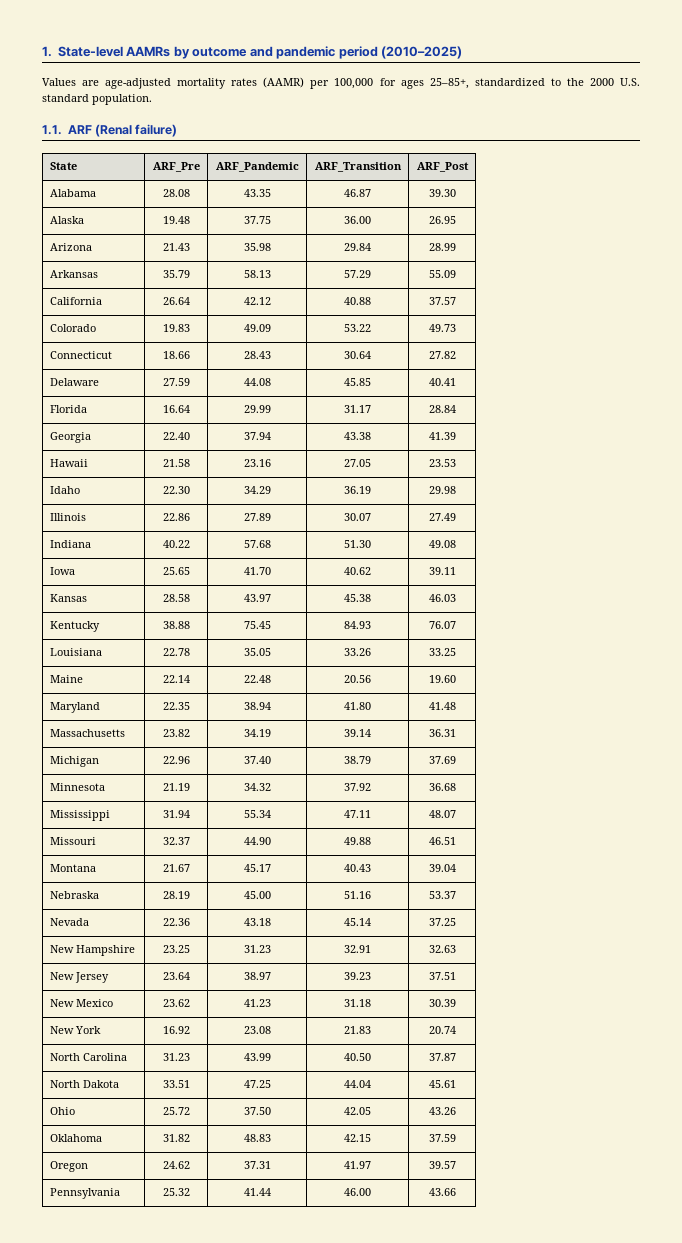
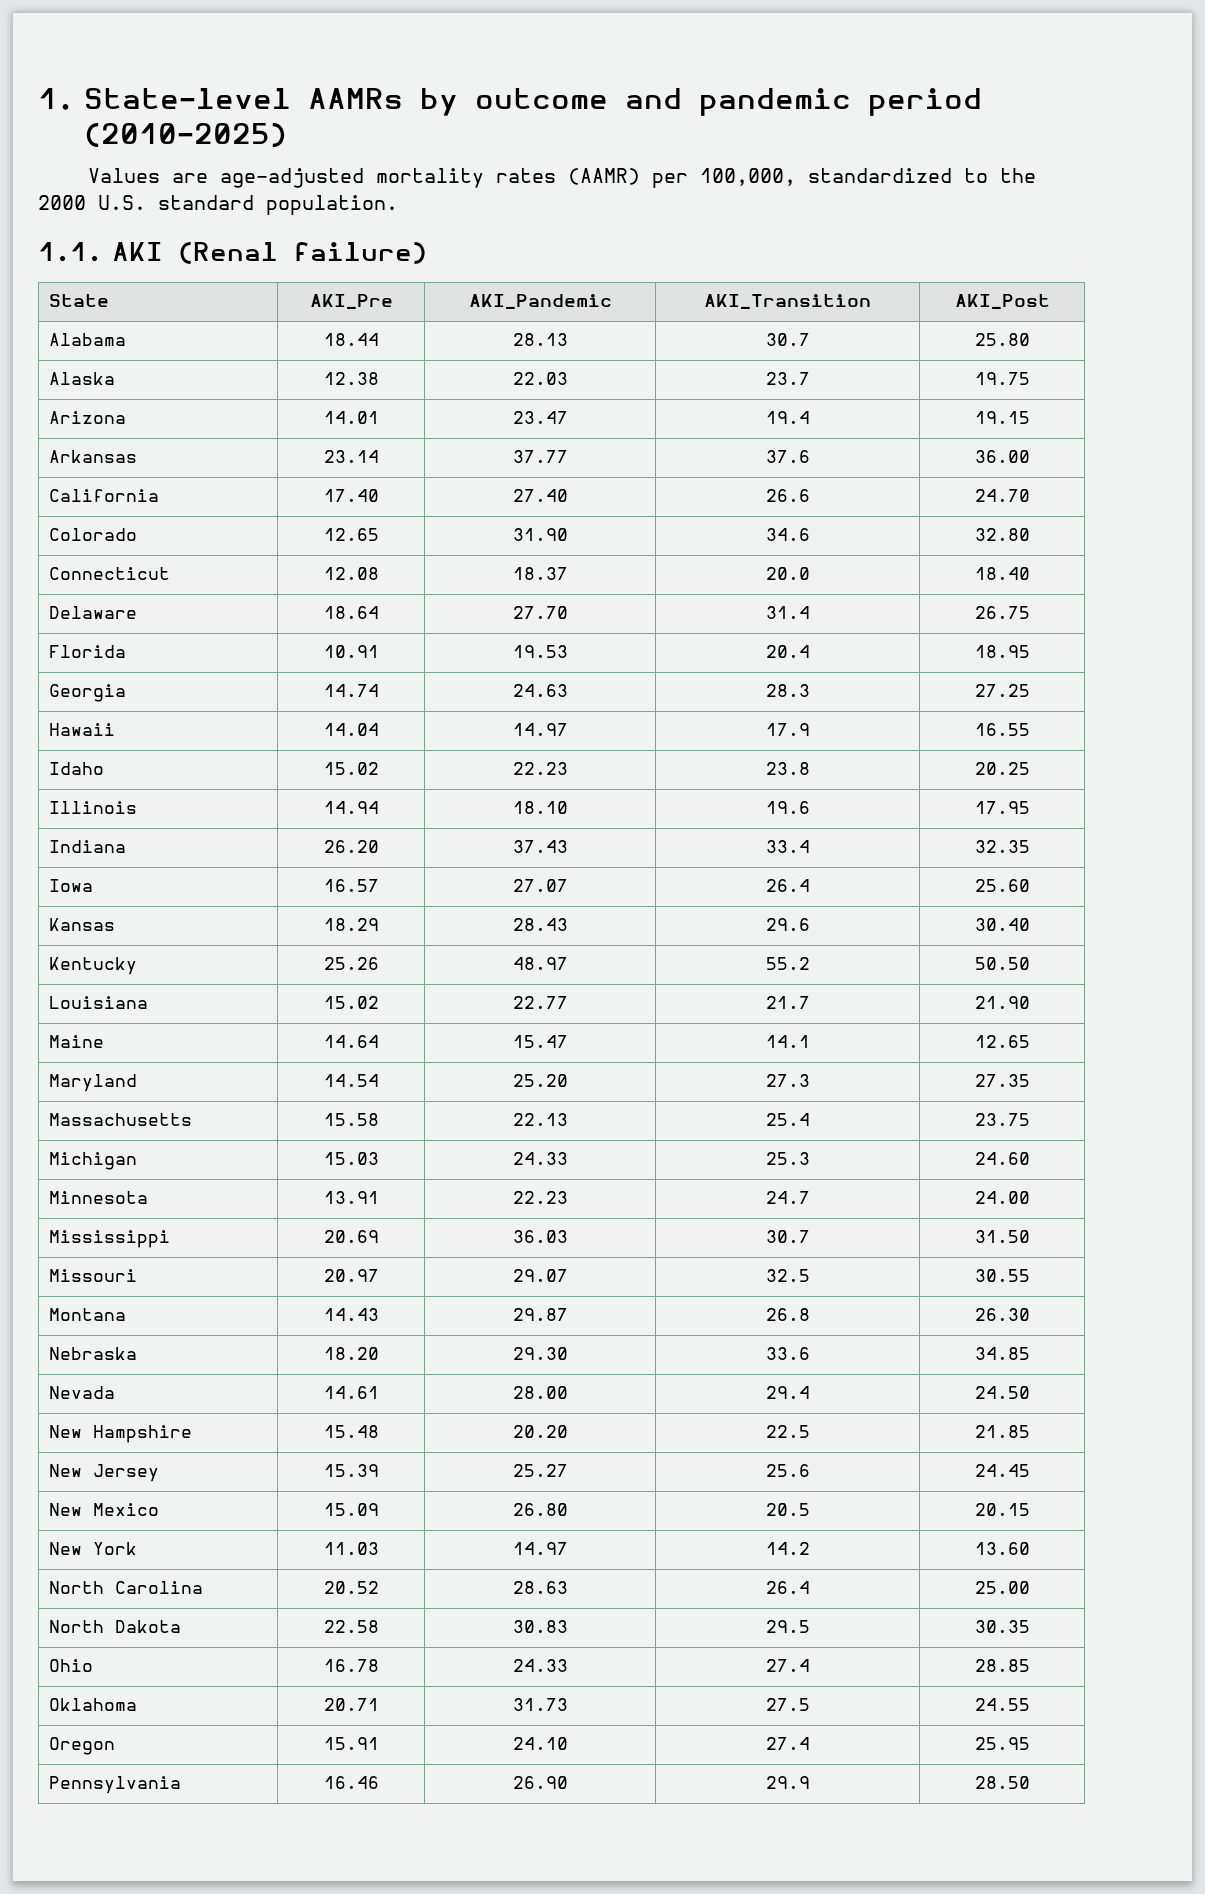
[334,78,469,89] 100,000 for ages 25–85+, -> [699,168,796,186] 100,000,
[67,125,92,134] ARF -> [111,242,163,261] AKI
[152,162,200,172] [215,162,299,172] [314,162,402,172] [416,162,469,172] [49,189,96,197] [162,189,190,197] [243,189,271,197] [344,189,371,197] [428,189,456,197] [49,216,84,224] [162,216,190,224] [243,216,271,224] [344,216,371,224] [428,216,456,224] [49,243,92,251] [162,243,190,251] [243,243,271,251] [344,243,371,251] [428,243,456,251] [49,270,98,278] [162,270,190,278] [243,270,271,278] [344,270,371,278] [428,270,456,278] [49,297,102,305] [162,297,190,305] [243,297,271,305] [344,297,371,305] [428,297,456,305] [49,324,96,332] [162,324,190,332] [243,324,271,332] [344,324,371,332] [428,324,456,332] [49,351,112,359] [162,351,190,359] [243,351,271,359] [344,351,371,359] [428,351,456,359] [49,378,99,386] [162,378,190,386] [243,378,271,386] [344,378,371,386] [428,378,456,386] [49,405,87,413] [162,405,190,413] [243,405,271,413] [344,405,371,413] [428,405,456,413] [49,432,91,443] [162,432,190,440] [243,432,271,440] [344,432,371,440] [428,432,456,440] [49,459,88,467] [162,459,190,467] [243,459,271,467] [344,459,371,467] [428,459,456,467] [49,486,80,494] [162,486,190,494] [243,486,271,494] [344,486,371,494] [428,486,456,494] [49,513,86,521] [162,513,190,521] [243,513,271,521] [344,513,371,521] [428,513,456,521] [49,540,91,548] [162,540,190,548] [243,540,271,548] [344,540,371,548] [428,540,456,548] [49,567,75,575] [162,567,190,575] [243,567,271,575] [344,567,371,575] [428,567,456,575] [49,594,87,602] [162,594,190,602] [243,594,271,602] [344,594,371,602] [428,594,456,602] [49,621,100,632] [162,621,190,629] [243,621,271,629] [344,621,371,629] [428,621,456,629] [49,648,102,656] [162,648,190,656] [243,648,271,656] [344,648,371,656] [428,648,456,656] [49,675,83,683] [162,675,190,683] [243,675,271,683] [344,675,371,683] [428,675,456,683] [49,702,100,713] [162,702,190,710] [243,702,271,710] [344,702,371,710] [428,702,456,710] [49,729,125,737] [162,729,190,737] [243,729,271,737] [344,729,371,737] [428,729,456,737] [49,756,99,767] [162,756,190,764] [243,756,271,764] [344,756,371,764] [428,756,456,764] [49,783,105,791] [162,783,190,791] [243,783,271,791] [344,783,371,791] [428,783,456,791] [49,810,110,821] [162,810,190,818] [243,810,271,818] [344,810,371,818] [428,810,456,818] [49,837,96,845] [162,837,190,845] [243,837,271,845] [344,837,371,845] [428,837,456,845] [49,864,96,872] [162,864,190,872] [243,864,271,872] [344,864,371,872] [428,864,456,872] [49,891,99,899] [162,891,190,899] [243,891,271,899] [344,891,371,899] [428,891,456,899] [49,918,89,926] [162,918,190,926] [243,918,271,926] [344,918,371,926] [428,918,456,926] [49,945,135,956] [162,945,190,953] [243,945,271,953] [344,945,371,953] [428,945,456,953] [49,972,109,983] [162,972,190,980] [243,972,271,980] [344,972,371,980] [428,972,456,980] [49,999,113,1007] [162,999,190,1007] [243,999,271,1007] [344,999,371,1007] [428,999,456,1007] [49,1026,101,1034] [162,1026,190,1034] [243,1026,271,1034] [344,1026,371,1034] [428,1026,456,1034] [49,1053,127,1061] [162,1053,190,1061] [243,1053,271,1061] [344,1053,371,1061] [428,1053,456,1061] [49,1080,119,1088] [162,1080,190,1088] [243,1080,271,1088] [344,1080,371,1088] [428,1080,456,1088] [49,1107,75,1115] [162,1107,190,1115] [243,1107,271,1115] [344,1107,371,1115] [428,1107,456,1115] [49,1134,102,1142] [162,1134,190,1142] [243,1134,271,1142] [344,1134,371,1142] [428,1134,456,1142] [49,1161,88,1172] [162,1161,190,1169] [243,1161,271,1169] [344,1161,371,1169] [428,1161,456,1169] [49,1188,120,1199] [162,1188,190,1196] [243,1188,271,1196] [344,1188,371,1196] [428,1188,456,1196] ARF_Pre | ARF_Pandemic | ARF_Transition | ARF_Post // Alabama | 28.08 | 43.35 | 46.87 | 39.30 // Alaska | 19.48 | 37.75 | 36.00 | 26.95 // Arizona | 21.43 | 35.98 | 29.84 | 28.99 // Arkansas | 35.79 | 58.13 | 57.29 | 55.09 // California | 26.64 | 42.12 | 40.88 | 37.57 // Colorado | 19.83 | 49.09 | 53.22 | 49.73 // Connecticut | 18.66 | 28.43 | 30.64 | 27.82 // Delaware | 27.59 | 44.08 | 45.85 | 40.41 // Florida | 16.64 | 29.99 | 31.17 | 28.84 // Georgia | 22.40 | 37.94 | 43.38 | 41.39 // Hawaii | 21.58 | 23.16 | 27.05 | 23.53 // Idaho | 22.30 | 34.29 | 36.19 | 29.98 // Illinois | 22.86 | 27.89 | 30.07 | 27.49 // Indiana | 40.22 | 57.68 | 51.30 | 49.08 // Iowa | 25.65 | 41.70 | 40.62 | 39.11 // Kansas | 28.58 | 43.97 | 45.38 | 46.03 // Kentucky | 38.88 | 75.45 | 84.93 | 76.07 // Louisiana | 22.78 | 35.05 | 33.26 | 33.25 // Maine | 22.14 | 22.48 | 20.56 | 19.60 // Maryland | 22.35 | 38.94 | 41.80 | 41.48 // Massachusetts | 23.82 | 34.19 | 39.14 | 36.31 // Michigan | 22.96 | 37.40 | 38.79 | 37.69 // Minnesota | 21.19 | 34.32 | 37.92 | 36.68 // Mississippi | 31.94 | 55.34 | 47.11 | 48.07 // Missouri | 32.37 | 44.90 | 49.88 | 46.51 // Montana | 21.67 | 45.17 | 40.43 | 39.04 // Nebraska | 28.19 | 45.00 | 51.16 | 53.37 // Nevada | 22.36 | 43.18 | 45.14 | 37.25 // New Hampshire | 23.25 | 31.23 | 32.91 | 32.63 // New Jersey | 23.64 | 38.97 | 39.23 | 37.51 // New Mexico | 23.62 | 41.23 | 31.18 | 30.39 // New York | 16.92 | 23.08 | 21.83 | 20.74 // North Carolina | 31.23 | 43.99 | 40.50 | 37.87 // North Dakota | 33.51 | 47.25 | 44.04 | 45.61 // Ohio | 25.72 | 37.50 | 42.05 | 43.26 // Oklahoma | 31.82 | 48.83 | 42.15 | 37.59 // Oregon | 24.62 | 37.31 | 41.97 | 39.57 // Pennsylvania | 25.32 | 41.44 | 46.00 | 43.66 -> [309,294,393,309] [468,294,612,309] [704,294,871,309] [954,294,1050,309] [48,333,126,346] [323,333,379,346] [512,333,568,346] [765,333,810,346] [974,333,1030,346] [48,372,115,385] [323,372,379,385] [512,372,568,385] [765,372,810,385] [974,372,1030,385] [48,411,126,424] [323,411,379,424] [512,411,568,424] [765,411,810,424] [974,411,1030,424] [48,450,137,463] [323,450,379,463] [512,450,568,463] [765,450,810,463] [974,450,1030,463] [48,489,159,502] [323,489,379,502] [512,489,568,502] [765,489,810,502] [974,489,1030,502] [48,528,137,541] [323,528,379,541] [512,528,568,541] [765,528,810,541] [974,528,1030,541] [48,567,170,580] [323,567,379,580] [512,567,568,580] [765,567,810,580] [974,567,1030,580] [48,606,137,619] [323,606,379,619] [512,606,568,619] [765,606,810,619] [974,606,1030,619] [48,645,126,658] [323,645,379,658] [512,645,568,658] [765,645,810,658] [974,645,1030,658] [48,684,126,702] [323,684,379,697] [512,684,568,697] [765,684,810,697] [974,684,1030,697] [48,723,115,736] [323,723,379,736] [512,723,568,736] [765,723,810,736] [974,723,1030,736] [48,762,104,775] [323,762,379,775] [512,762,568,775] [765,762,810,775] [974,762,1030,775] [48,801,137,814] [323,801,379,814] [512,801,568,814] [765,801,810,814] [974,801,1030,814] [48,840,126,853] [323,840,379,853] [512,840,568,853] [765,840,810,853] [974,840,1030,853] [48,879,93,892] [323,879,379,892] [512,879,568,892] [765,879,810,892] [974,879,1030,892] [48,918,115,931] [323,918,379,931] [512,918,568,931] [765,918,810,931] [974,918,1030,931] [48,957,137,975] [323,957,379,970] [512,957,568,970] [765,957,810,970] [974,957,1030,970] [48,996,148,1009] [323,996,379,1009] [512,996,568,1009] [765,996,810,1009] [974,996,1030,1009] [48,1035,104,1048] [323,1035,379,1048] [512,1035,568,1048] [765,1035,810,1048] [974,1035,1030,1048] [48,1074,137,1092] [323,1074,379,1087] [512,1074,568,1087] [765,1074,810,1087] [974,1074,1030,1087] [48,1113,192,1126] [323,1113,379,1126] [512,1113,568,1126] [765,1113,810,1126] [974,1113,1030,1126] [48,1152,137,1170] [323,1152,379,1165] [512,1152,568,1165] [765,1152,810,1165] [974,1152,1030,1165] [48,1191,148,1204] [323,1191,379,1204] [512,1191,568,1204] [765,1191,810,1204] [974,1191,1030,1204] [48,1230,170,1248] [323,1230,379,1243] [512,1230,568,1243] [765,1230,810,1243] [974,1230,1030,1243] [48,1269,137,1282] [323,1269,379,1282] [512,1269,568,1282] [765,1269,810,1282] [974,1269,1030,1282] [48,1308,126,1321] [323,1308,379,1321] [512,1308,568,1321] [765,1308,810,1321] [974,1308,1030,1321] [48,1347,137,1360] [323,1347,379,1360] [512,1347,568,1360] [765,1347,810,1360] [974,1347,1030,1360] [48,1386,115,1399] [323,1386,379,1399] [512,1386,568,1399] [765,1386,810,1399] [974,1386,1030,1399] [48,1425,192,1443] [323,1425,379,1438] [512,1425,568,1438] [765,1425,810,1438] [974,1425,1030,1438] [48,1464,159,1482] [323,1464,379,1477] [512,1464,568,1477] [765,1464,810,1477] [974,1464,1030,1477] [48,1503,159,1516] [323,1503,379,1516] [512,1503,568,1516] [765,1503,810,1516] [974,1503,1030,1516] [48,1542,137,1555] [323,1542,379,1555] [512,1542,568,1555] [765,1542,810,1555] [974,1542,1030,1555] [48,1581,203,1594] [323,1581,379,1594] [512,1581,568,1594] [765,1581,810,1594] [974,1581,1030,1594] [48,1620,181,1633] [323,1620,379,1633] [512,1620,568,1633] [765,1620,810,1633] [974,1620,1030,1633] [48,1659,93,1672] [323,1659,379,1672] [512,1659,568,1672] [765,1659,810,1672] [974,1659,1030,1672] [48,1698,137,1711] [323,1698,379,1711] [512,1698,568,1711] [765,1698,810,1711] [974,1698,1030,1711] [48,1737,115,1755] [323,1737,379,1750] [512,1737,568,1750] [765,1737,810,1750] [974,1737,1030,1750] [48,1776,181,1794] [323,1776,379,1789] [512,1776,568,1789] [765,1776,810,1789] [974,1776,1030,1789] AKI_Pre | AKI_Pandemic | AKI_Transition | AKI_Post // Alabama | 18.44 | 28.13 | 30.7 | 25.80 // Alaska | 12.38 | 22.03 | 23.7 | 19.75 // Arizona | 14.01 | 23.47 | 19.4 | 19.15 // Arkansas | 23.14 | 37.77 | 37.6 | 36.00 // California | 17.40 | 27.40 | 26.6 | 24.70 // Colorado | 12.65 | 31.90 | 34.6 | 32.80 // Connecticut | 12.08 | 18.37 | 20.0 | 18.40 // Delaware | 18.64 | 27.70 | 31.4 | 26.75 // Florida | 10.91 | 19.53 | 20.4 | 18.95 // Georgia | 14.74 | 24.63 | 28.3 | 27.25 // Hawaii | 14.04 | 14.97 | 17.9 | 16.55 // Idaho | 15.02 | 22.23 | 23.8 | 20.25 // Illinois | 14.94 | 18.10 | 19.6 | 17.95 // Indiana | 26.20 | 37.43 | 33.4 | 32.35 // Iowa | 16.57 | 27.07 | 26.4 | 25.60 // Kansas | 18.29 | 28.43 | 29.6 | 30.40 // Kentucky | 25.26 | 48.97 | 55.2 | 50.50 // Louisiana | 15.02 | 22.77 | 21.7 | 21.90 // Maine | 14.64 | 15.47 | 14.1 | 12.65 // Maryland | 14.54 | 25.20 | 27.3 | 27.35 // Massachusetts | 15.58 | 22.13 | 25.4 | 23.75 // Michigan | 15.03 | 24.33 | 25.3 | 24.60 // Minnesota | 13.91 | 22.23 | 24.7 | 24.00 // Mississippi | 20.69 | 36.03 | 30.7 | 31.50 // Missouri | 20.97 | 29.07 | 32.5 | 30.55 // Montana | 14.43 | 29.87 | 26.8 | 26.30 // Nebraska | 18.20 | 29.30 | 33.6 | 34.85 // Nevada | 14.61 | 28.00 | 29.4 | 24.50 // New Hampshire | 15.48 | 20.20 | 22.5 | 21.85 // New Jersey | 15.39 | 25.27 | 25.6 | 24.45 // New Mexico | 15.09 | 26.80 | 20.5 | 20.15 // New York | 11.03 | 14.97 | 14.2 | 13.60 // North Carolina | 20.52 | 28.63 | 26.4 | 25.00 // North Dakota | 22.58 | 30.83 | 29.5 | 30.35 // Ohio | 16.78 | 24.33 | 27.4 | 28.85 // Oklahoma | 20.71 | 31.73 | 27.5 | 24.55 // Oregon | 15.91 | 24.10 | 27.4 | 25.95 // Pennsylvania | 16.46 | 26.90 | 29.9 | 28.50

